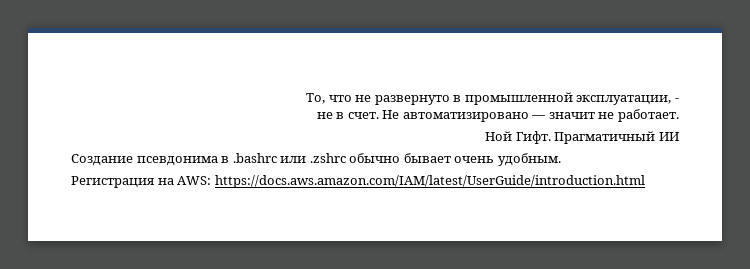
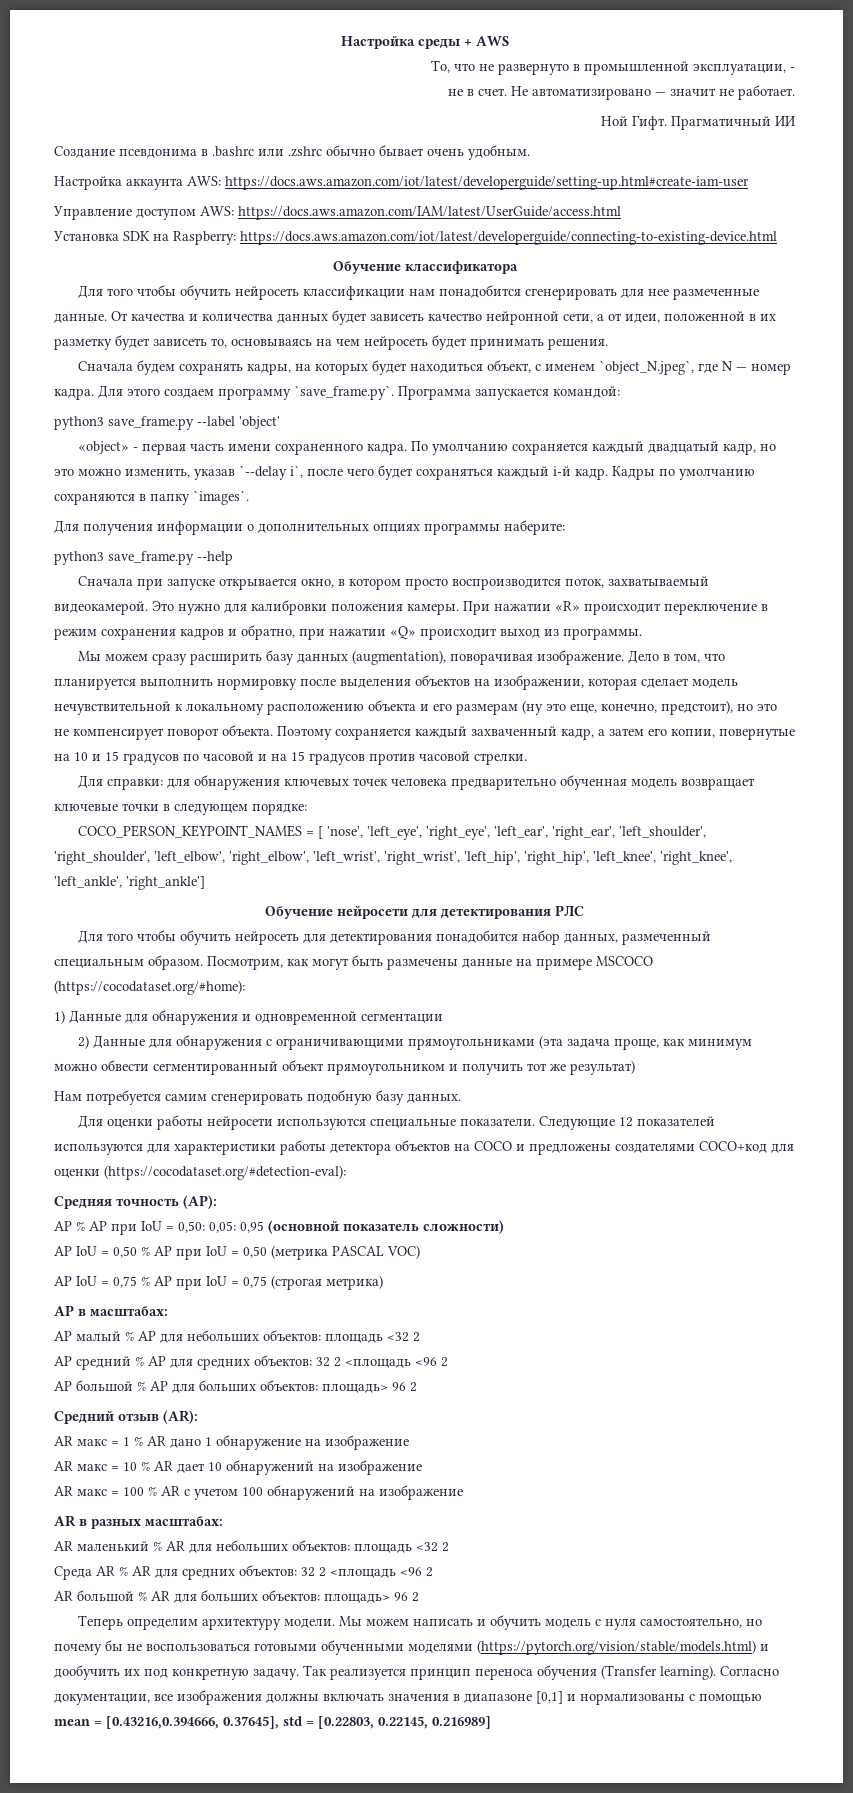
(306, 98) none -> [340,35,509,49] Настройка среды + AWS //
[71,175,645,188] Регистрация на AWS: https://docs.aws.amazon.com/IAM/latest/UserGuide/introduction.html -> [54,176,749,190] [53,206,621,220] [53,231,777,245] [332,261,518,274] [78,285,760,300] [54,310,776,325] [54,335,608,350] [78,360,792,375] [54,385,620,400] [54,416,280,430] [78,441,777,455] [54,465,755,480] [54,490,249,505] [54,520,565,535] [54,551,233,565] [78,576,710,590] [54,600,768,615] [54,625,642,640] [78,650,726,665] [54,675,738,690] [54,700,777,715] [54,725,795,740] [54,751,527,765] [78,775,756,790] [54,803,307,815] [78,825,707,840] [54,851,732,865] [54,876,205,890] [265,905,584,919] [78,930,712,945] [54,955,653,970] [54,980,245,995] [54,1010,443,1025] [78,1035,753,1050] [54,1060,635,1075] [54,1090,461,1105] [78,1115,716,1130] [54,1140,794,1155] [54,1165,346,1180] [54,1195,217,1209] [54,1220,504,1235] [54,1245,420,1260] [54,1275,383,1290] [54,1305,168,1316] [54,1330,420,1343] [54,1355,448,1370] [54,1380,417,1393] [54,1410,198,1424] [54,1435,409,1450] [54,1460,422,1475] [54,1485,463,1500] [54,1515,223,1529] [54,1540,449,1553] [54,1565,433,1580] [54,1590,419,1603] [78,1615,763,1630] [54,1640,769,1655] [54,1665,779,1680] [54,1690,762,1705] [54,1716,491,1729] Настройка аккаунта AWS: https://docs.aws.amazon.com/iot/latest/developerguide/setting-up.html#create-iam-user // Управление доступом AWS: https://docs.aws.amazon.com/IAM/latest/UserGuide/access.html // Установка SDK на Raspberry: https://docs.aws.amazon.com/iot/latest/developerguide/connecting-to-existing-device.html // Обучение классификатора // Для того чтобы обучить нейросеть классификации нам понадобится сгенерировать для нее размеченные данные. От качества и количества данных будет зависеть качество нейронной сети, а от идеи, положенной в их разметку будет зависеть то, основываясь на чем нейросеть будет принимать решения. // Сначала будем сохранять кадры, на которых будет находиться объект, с именем `object_N.jpeg`, где N — номер кадра. Для этого создаем программу `save_frame.py`. Программа запускается командой: // python3 save_frame.py --label 'object' // «object» - первая часть имени сохраненного кадра. По умолчанию сохраняется каждый двадцатый кадр, но это можно изменить, указав `--delay i`, после чего будет сохраняться каждый i-й кадр. Кадры по умолчанию сохраняются в папку `images`. // Для получения информации о дополнительных опциях программы наберите: // python3 save_frame.py --help // Cначала при запуске открывается окно, в котором просто воспроизводится поток, захватываемый видеокамерой. Это нужно для калибровки положения камеры. При нажатии «R» происходит переключение в режим сохранения кадров и обратно, при нажатии «Q» происходит выход из программы. // Мы можем сразу расширить базу данных (augmentation), поворачивая изображение. Дело в том, что планируется выполнить нормировку после выделения объектов на изображении, которая сделает модель нечувствительной к локальному расположению объекта и его размерам (ну это еще, конечно, предстоит), но это не компенсирует поворот объекта. Поэтому сохраняется каждый захваченный кадр, а затем его копии, повернутые на 10 и 15 градусов по часовой и на 15 градусов против часовой стрелки. // Для справки: для обнаружения ключевых точек человека предварительно обученная модель возвращает ключевые точки в следующем порядке: // COCO_PERSON_KEYPOINT_NAMES = [ 'nose', 'left_eye', 'right_eye', 'left_ear', 'right_ear', 'left_shoulder', 'right_shoulder', 'left_elbow', 'right_elbow', 'left_wrist', 'right_wrist', 'left_hip', 'right_hip', 'left_knee', 'right_knee', 'left_ankle', 'right_ankle'] // Обучение нейросети для детектирования РЛС // Для того чтобы обучить нейросеть для детектирования понадобится набор данных, размеченный специальным образом. Посмотрим, как могут быть размечены данные на примере MSCOCO (https://cocodataset.org/#home): // 1) Данные для обнаружения и одновременной сегментации // 2) Данные для обнаружения с ограничивающими прямоугольниками (эта задача проще, как минимум можно обвести сегментированный объект прямоугольником и получить тот же результат) // Нам потребуется самим сгенерировать подобную базу данных. // Для оценки работы нейросети используются специальные показатели. Следующие 12 показателей используются для характеристики работы детектора объектов на COCO и предложены создателями COCO+код для оценки (https://cocodataset.org/#detection-eval): // Средняя точность (AP): // AP % AP при IoU = 0,50: 0,05: 0,95 (основной показатель сложности) // AP IoU = 0,50 % AP при IoU = 0,50 (метрика PASCAL VOC) // AP IoU = 0,75 % AP при IoU = 0,75 (строгая метрика) // AP в масштабах: // AP малый % AP для небольших объектов: площадь <32 2 // AP средний % AP для средних объектов: 32 2 <площадь <96 2 // AP большой % AP для больших объектов: площадь> 96 2 // Средний отзыв (AR): // AR макс = 1 % AR дано 1 обнаружение на изображение // AR макс = 10 % AR дает 10 обнаружений на изображение // AR макс = 100 % AR с учетом 100 обнаружений на изображение // AR в разных масштабах: // AR маленький % AR для небольших объектов: площадь <32 2 // Среда AR % AR для средних объектов: 32 2 <площадь <96 2 // AR большой % AR для больших объектов: площадь> 96 2 // Теперь определим архитектуру модели. Мы можем написать и обучить модель с нуля самостоятельно, но почему бы не воспользоваться готовыми обученными моделями (https://pytorch.org/vision/stable/models.html) и дообучить их под конкретную задачу. Так реализуется принцип переноса обучения (Transfer learning). Согласно документации, все изображения должны включать значения в диапазоне [0,1] и нормализованы с помощью mean = [0.43216,0.394666, 0.37645], std = [0.22803, 0.22145, 0.216989]

